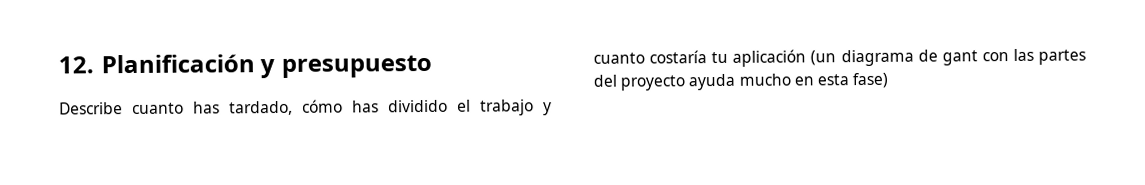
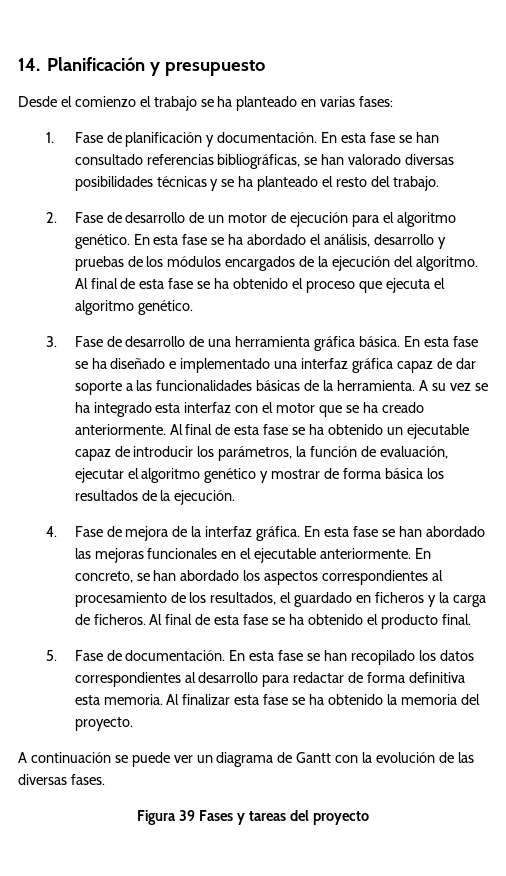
[58,56,94,74] 12. -> [18,58,40,71] 14.
[59,99,552,116] [593,48,1086,67] [593,72,889,91] Describe cuanto has tardado, cómo has dividido el trabajo y cuanto costaría tu aplicación (un diagrama de gant con las partes del proyecto ayuda mucho en esta fase) -> [18,96,394,111] [46,132,439,147] [74,154,455,169] [74,176,439,191] [46,212,456,227] [74,234,446,249] [74,256,478,271] [74,278,445,293] [74,300,193,315] [46,336,478,351] [74,358,476,373] [74,380,488,395] [74,402,424,417] [74,424,469,439] [74,446,448,461] [74,468,444,483] [74,490,236,505] [46,526,485,541] [74,548,432,563] [74,570,444,585] [74,592,486,607] [74,614,471,629] [46,650,474,665] [74,672,466,687] [74,694,480,705] [74,717,133,731] [18,752,474,767] [18,774,105,785] [137,810,369,825] Desde el comienzo el trabajo se ha planteado en varias fases: // 1. Fase de planificación y documentación. En esta fase se han consultado referencias bibliográficas, se han valorado diversas posibilidades técnicas y se ha planteado el resto del trabajo. // 2. Fase de desarrollo de un motor de ejecución para el algoritmo genético. En esta fase se ha abordado el análisis, desarrollo y pruebas de los módulos encargados de la ejecución del algoritmo. Al final de esta fase se ha obtenido el proceso que ejecuta el algoritmo genético. // 3. Fase de desarrollo de una herramienta gráfica básica. En esta fase se ha diseñado e implementado una interfaz gráfica capaz de dar soporte a las funcionalidades básicas de la herramienta. A su vez se ha integrado esta interfaz con el motor que se ha creado anteriormente. Al final de esta fase se ha obtenido un ejecutable capaz de introducir los parámetros, la función de evaluación, ejecutar el algoritmo genético y mostrar de forma básica los resultados de la ejecución. // 4. Fase de mejora de la interfaz gráfica. En esta fase se han abordado las mejoras funcionales en el ejecutable anteriormente. En concreto, se han abordado los aspectos correspondientes al procesamiento de los resultados, el guardado en ficheros y la carga de ficheros. Al final de esta fase se ha obtenido el producto final. // 5. Fase de documentación. En esta fase se han recopilado los datos correspondientes al desarrollo para redactar de forma definitiva esta memoria. Al finalizar esta fase se ha obtenido la memoria del proyecto. // A continuación se puede ver un diagrama de Gantt con la evolución de las diversas fases. // Figura 39 Fases y tareas del proyecto

